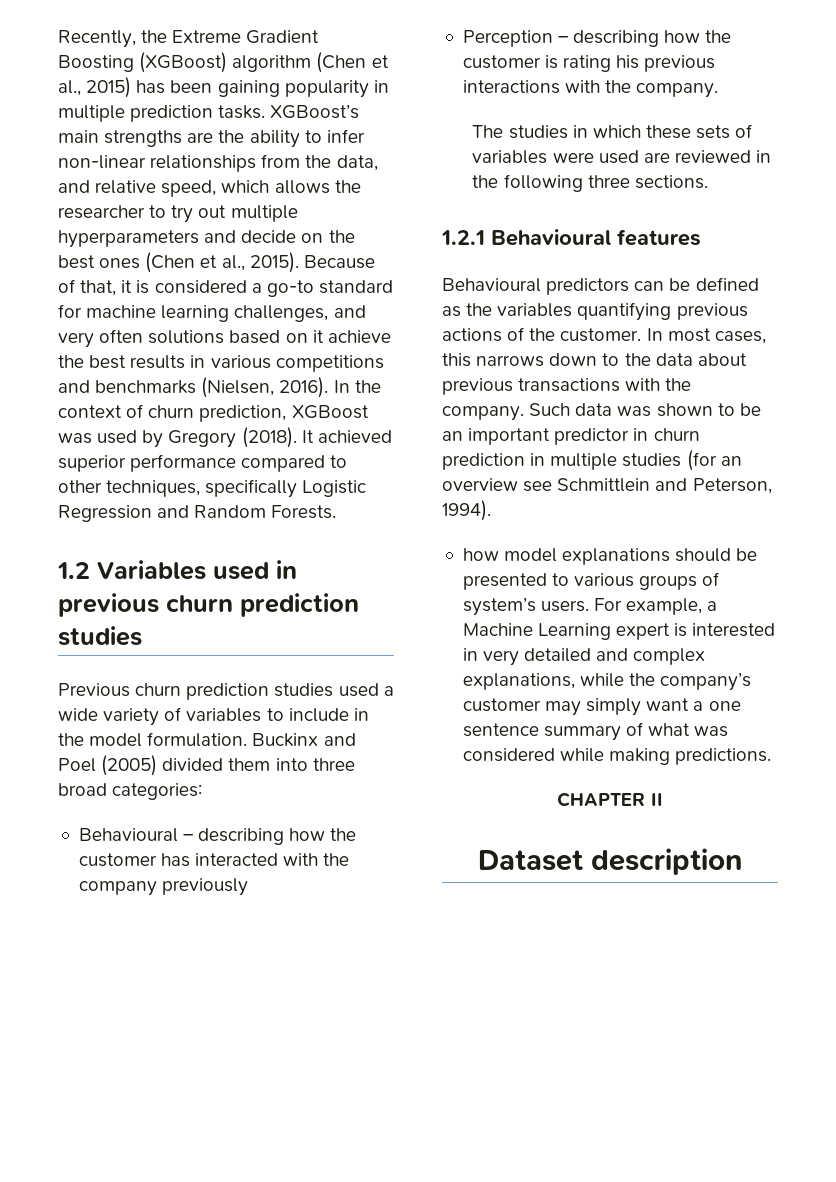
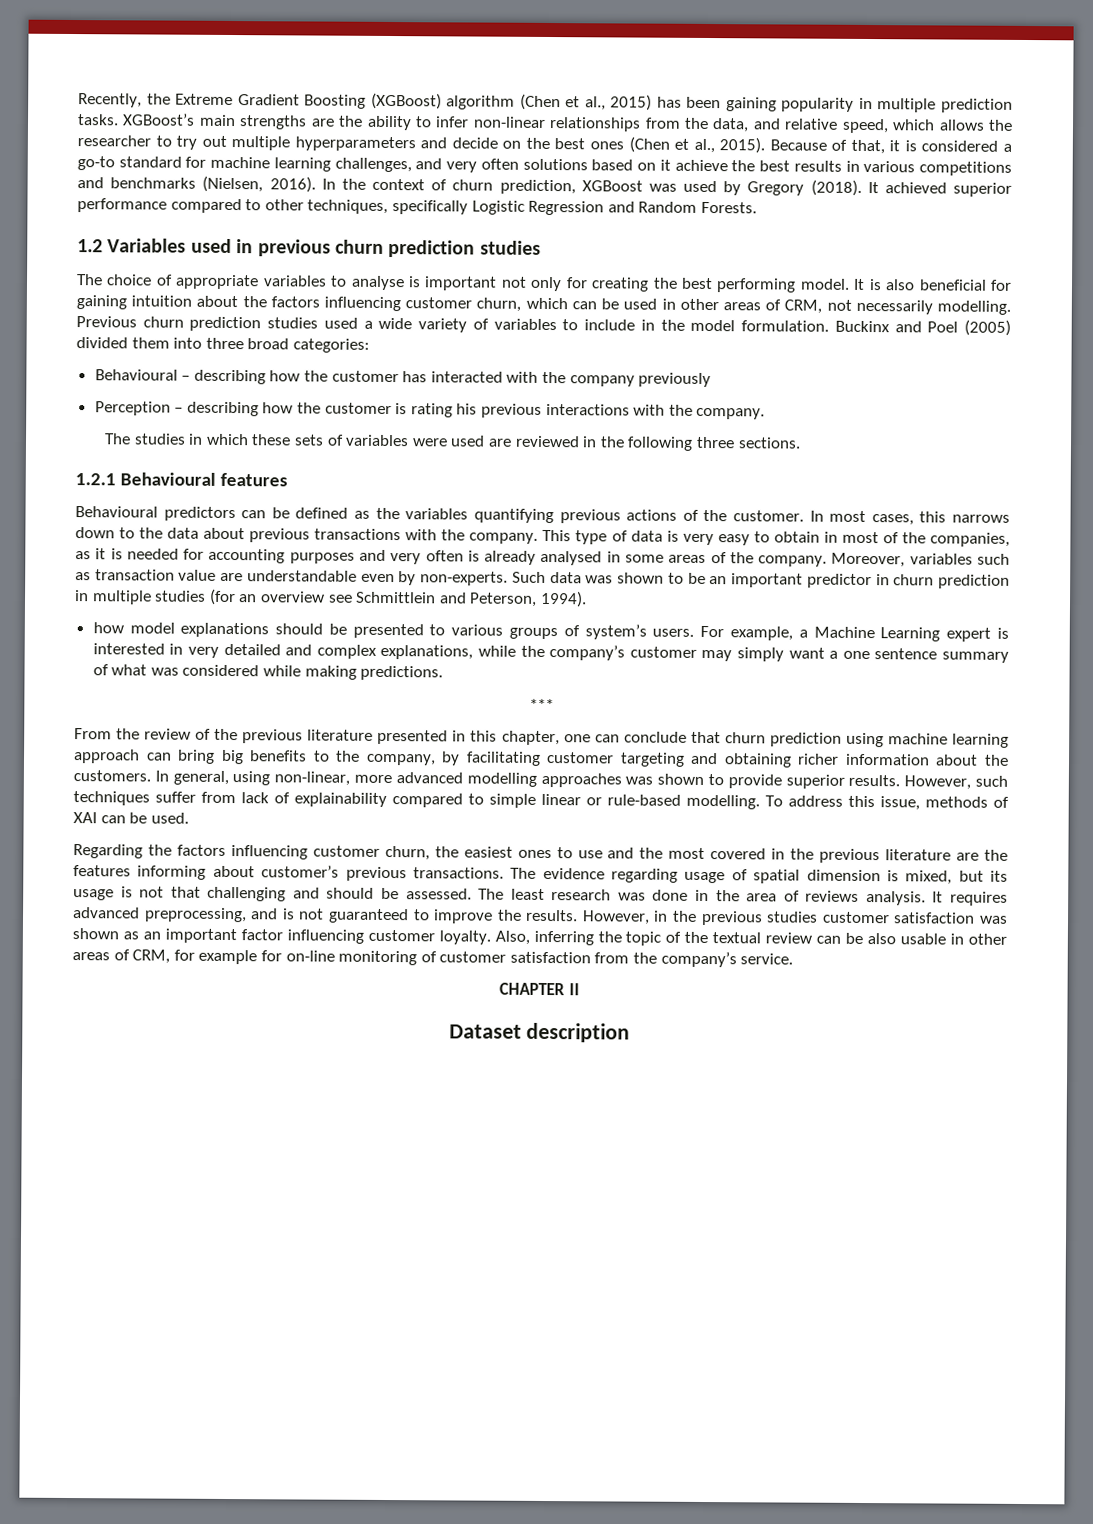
(142, 636) none -> [76,274,1013,293] [76,295,1012,315] The choice of appropriate variables to analyse is important not only for creating the best performing model. It is also beneficial for gaining intuition about the factors influencing customer churn, which can be used in other areas of CRM, not necessarily modelling.
(524, 413) none -> [542,529,1010,547] [75,548,1011,568] [75,569,509,586] This type of data is very easy to obtain in most of the companies, as it is needed for accounting purposes and very often is already analysed in some areas of the company. Moreover, variables such as transaction value are understandable even by non-experts.
(772, 756) none -> [529,698,554,711] [74,728,1010,748] [73,749,1009,768] [73,770,1008,790] [73,791,1009,811] [73,812,189,824] [73,844,1009,864] [73,865,1008,885] [73,886,1008,906] [73,907,1009,926] [72,928,1008,946] [72,949,794,968] // *** // From the review of the previous literature presented in this chapter, one can conclude that churn prediction using machine learning approach can bring big benefits to the company, by facilitating customer targeting and obtaining richer information about the customers. In general, using non-linear, more advanced modelling approaches was shown to provide superior results. However, such techniques suffer from lack of explainability compared to simple linear or rule-based modelling. To address this issue, methods of XAI can be used. // Regarding the factors influencing customer churn, the easiest ones to use and the most covered in the previous literature are the features informing about customer’s previous transactions. The evidence regarding usage of spatial dimension is mixed, but its usage is not that challenging and should be assessed. The least research was done in the area of reviews analysis. It requires advanced preprocessing, and is not guaranteed to improve the results. However, in the previous studies customer satisfaction was shown as an important factor influencing customer loyalty. Also, inferring the topic of the textual review can be also usable in other areas of CRM, for example for on-line monitoring of customer satisfaction from the company’s service.

